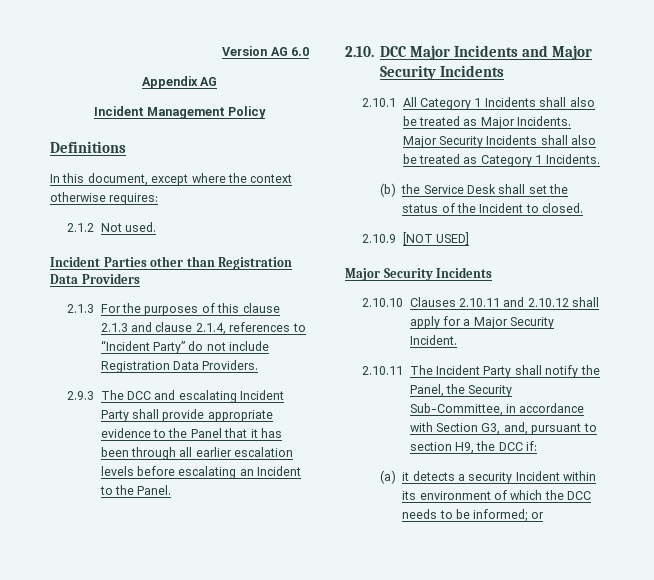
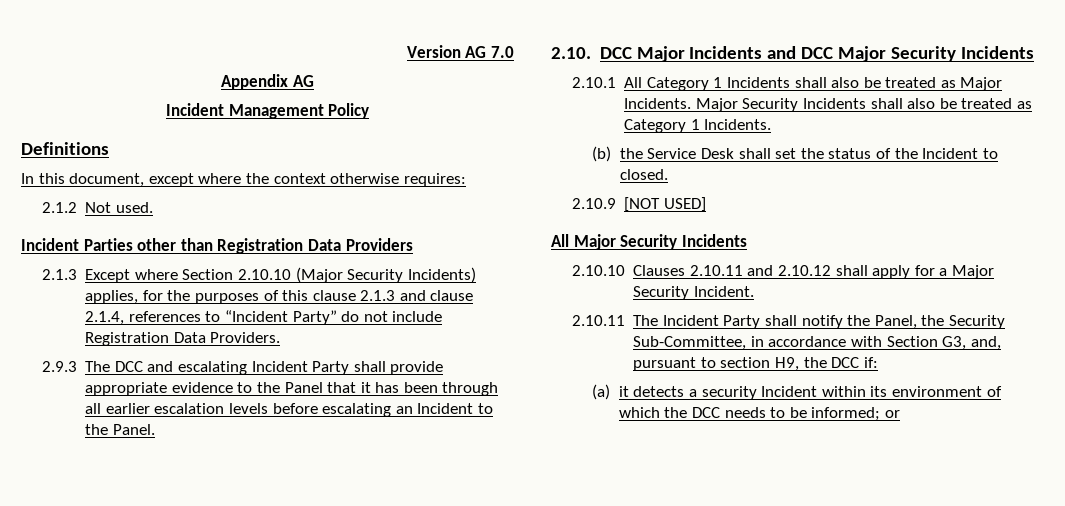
[291,47,309,56] 6.0 -> [490,46,514,58] 7.0
[100,304,121,313] For -> [85,267,476,283] [85,290,163,304] Except where Section 2.10.10 (Major Security Incidents) applies, for
(549, 51) none -> [801,47,834,59] DCC
(470, 238) none -> [551,234,569,247] All

